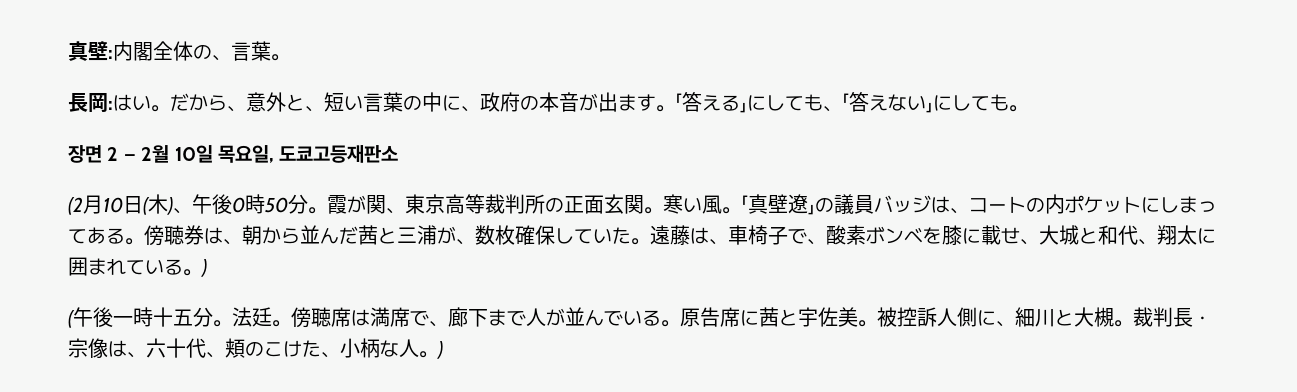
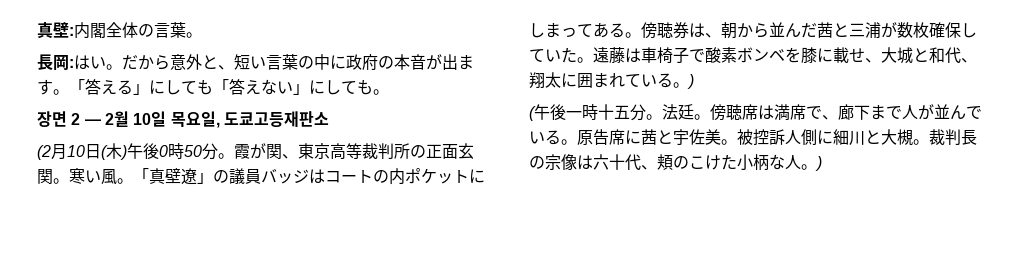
[212,55,231,61] 、 -> (154, 30) none
[227,106,246,112] 、 -> (170, 62) none
[461,106,480,112] 、 -> (346, 62) none
[823,106,842,112] 、 -> (213, 87) none
[173,208,192,214] 、 -> (127, 152) none
[950,208,969,214] 、 -> (325, 176) none
[456,239,475,245] 、 -> (897, 30) none
[709,239,728,245] 、 -> (641, 55) none
[807,239,826,245] 、 -> (705, 55) none
[996,321,1015,327] 、 -> (833, 137) none
[1193,316,1212,325] [68,338,146,358] ・宗像は、 -> [529,154,593,170] の宗像は
[321,352,340,358] 、 -> (737, 162) none

